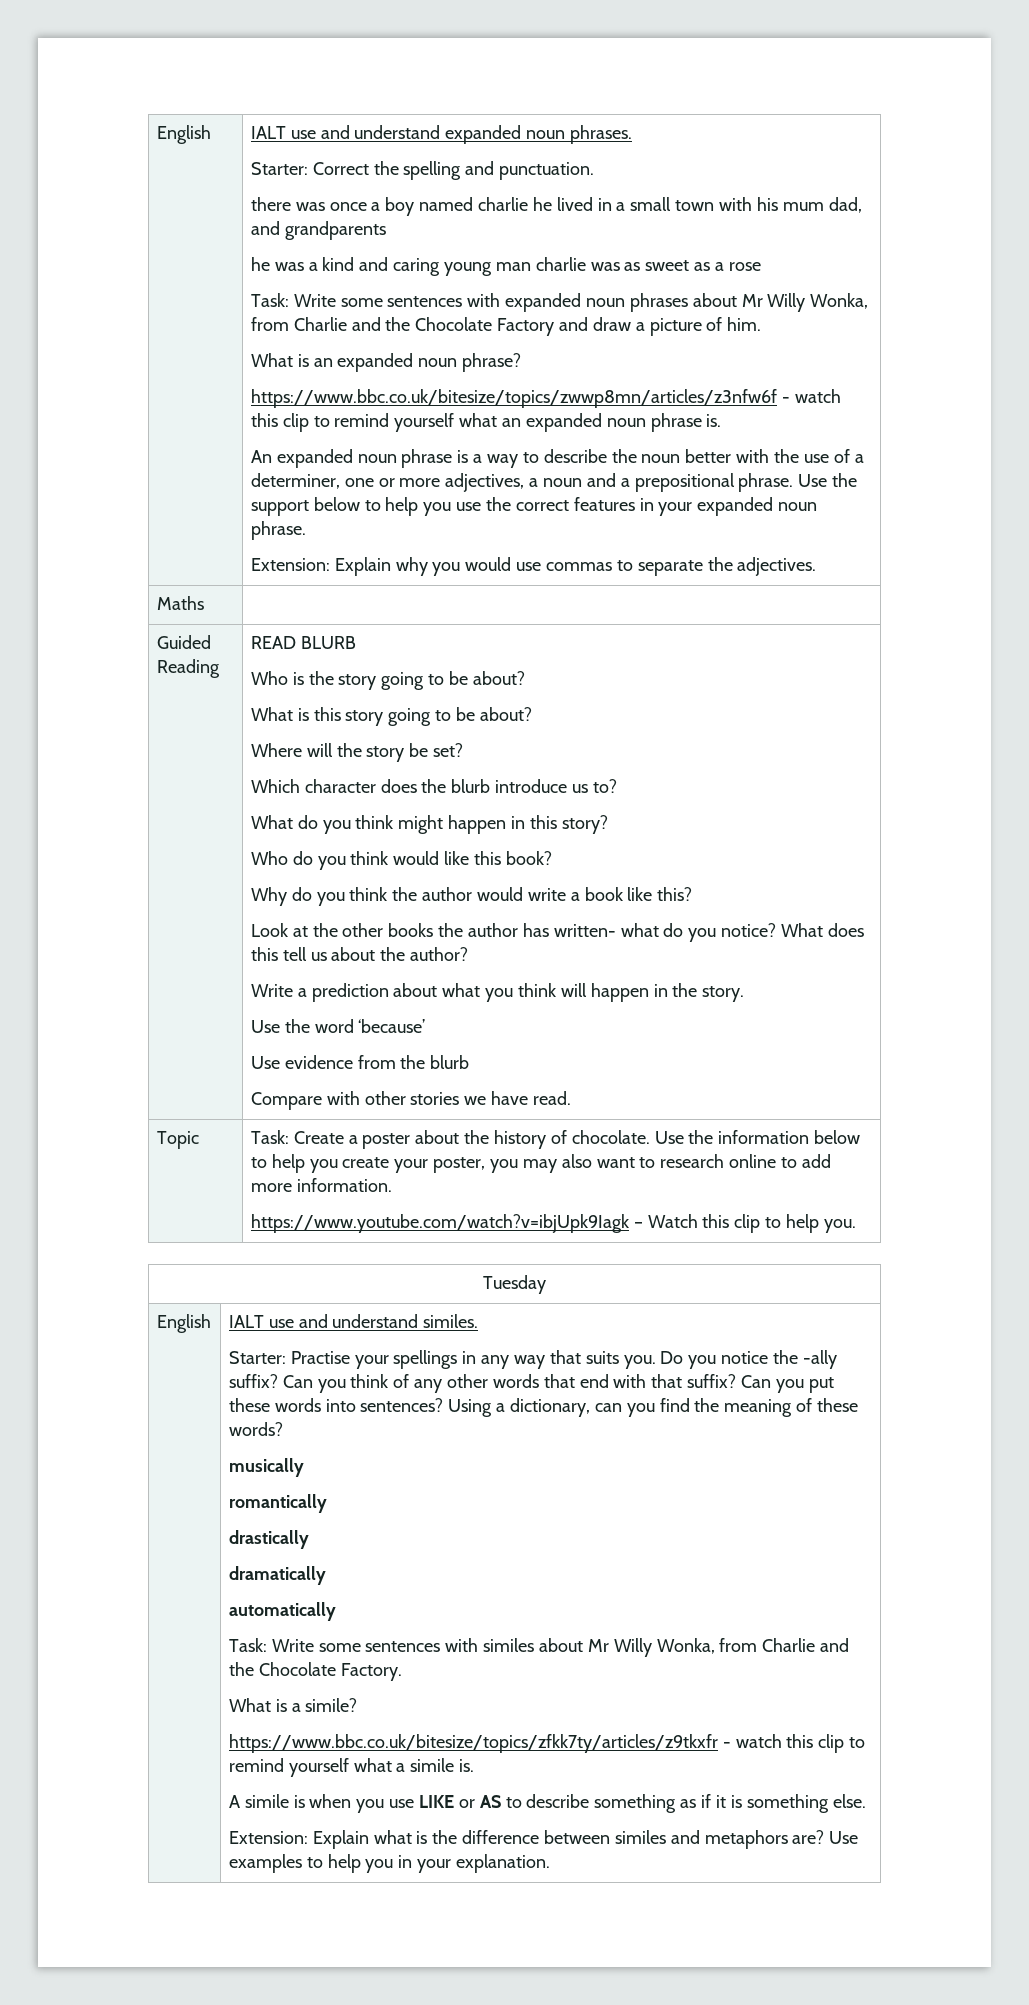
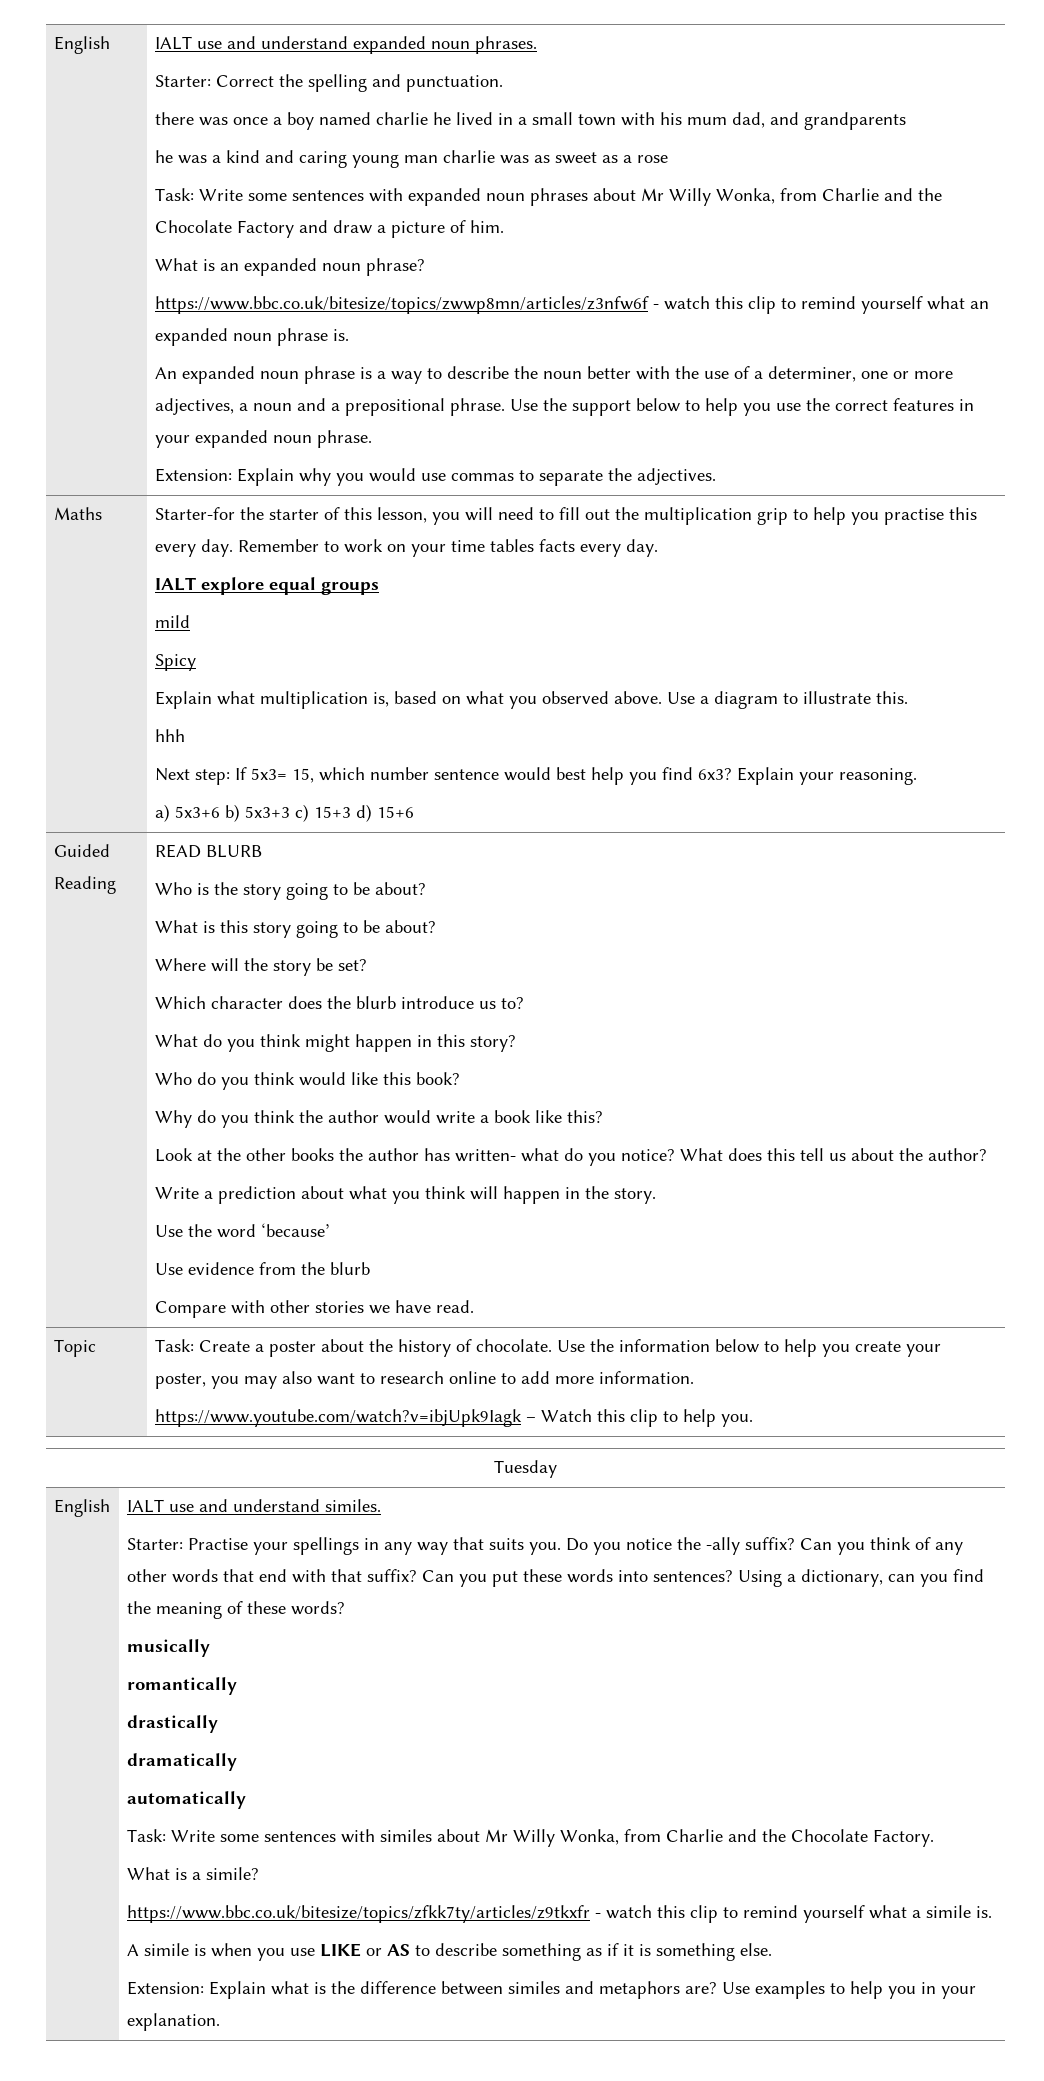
(204, 603) none -> [155,507,978,525] [155,539,659,557] [155,577,380,595] [155,615,191,628] [155,654,197,671] [155,691,909,709] [155,729,186,742] [155,767,918,785] [155,804,415,822] Starter-for the starter of this lesson, you will need to fill out the multiplication grip to help you practise this every day. Remember to work on your time tables facts every day. // IALT explore equal groups // mild // Spicy // Explain what multiplication is, based on what you observed above. Use a diagram to illustrate this. // hhh // Next step: If 5x3= 15, which number sentence would best help you find 6x3? Explain your reasoning. // a) 5x3+6 b) 5x3+3 c) 15+3 d) 15+6

